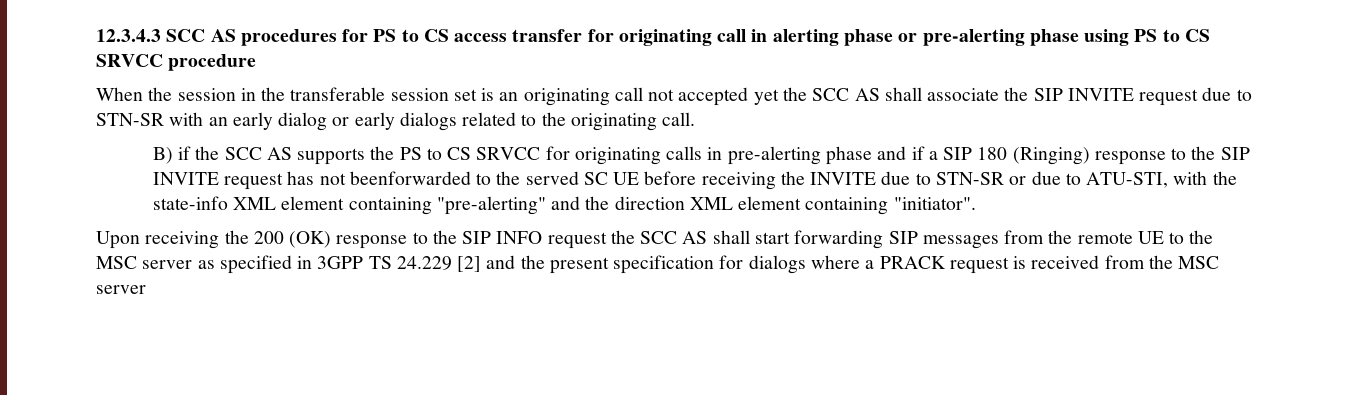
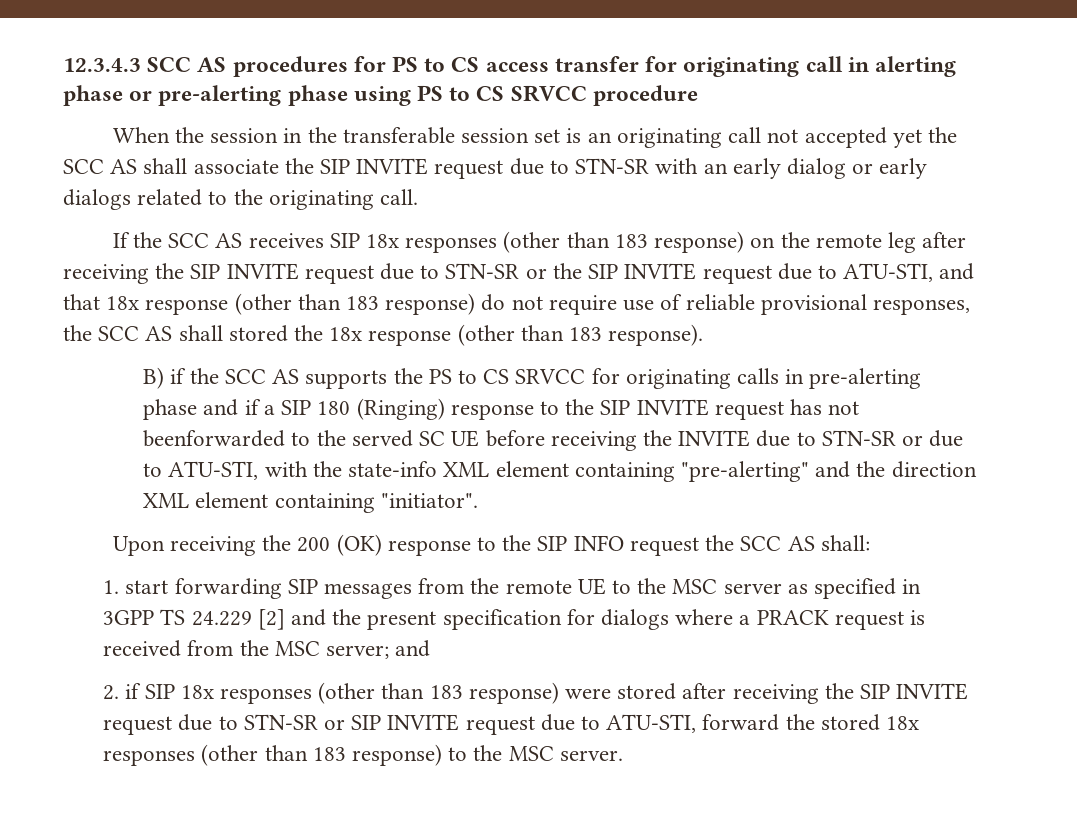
(696, 119) none -> [112,231,967,253] [63,263,975,284] [63,293,970,315] [63,324,704,346] // If the SCC AS receives SIP 18x responses (other than 183 response) on the remote leg after receiving the SIP INVITE request due to STN-SR or the SIP INVITE request due to ATU-STI, and that 18x response (other than 183 response) do not require use of reliable provisional responses, the SCC AS shall stored the 18x response (other than 183 response).
[712,230,750,244] shall -> [820,535,870,551] [103,580,120,594] shall: // 1.
[96,285,146,294] server -> [325,640,431,659] [103,682,969,704] [103,714,920,735] [103,744,623,766] server; and // 2. if SIP 18x responses (other than 183 response) were stored after receiving the SIP INVITE request due to STN-SR or SIP INVITE request due to ATU-STI, forward the stored 18x responses (other than 183 response) to the MSC server.

